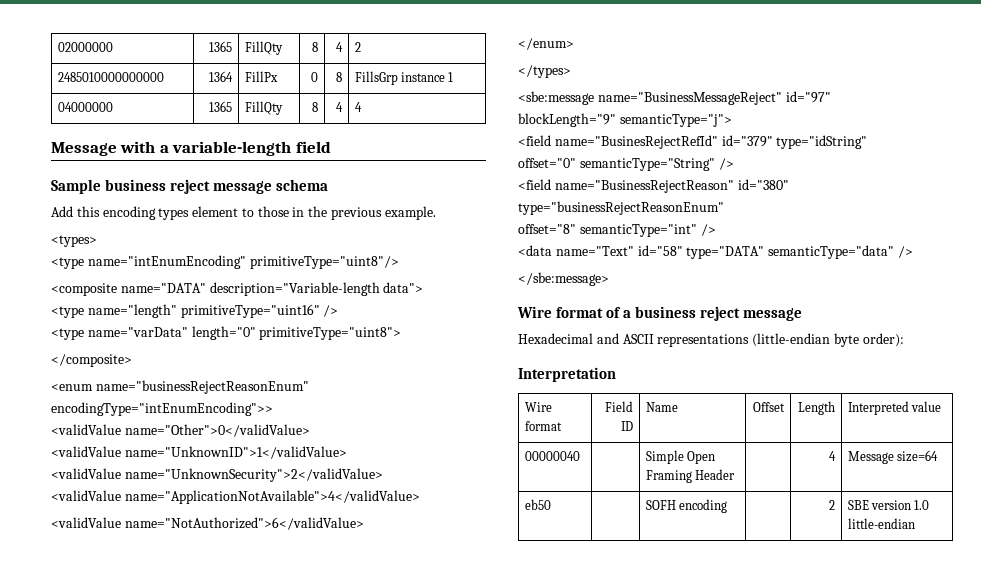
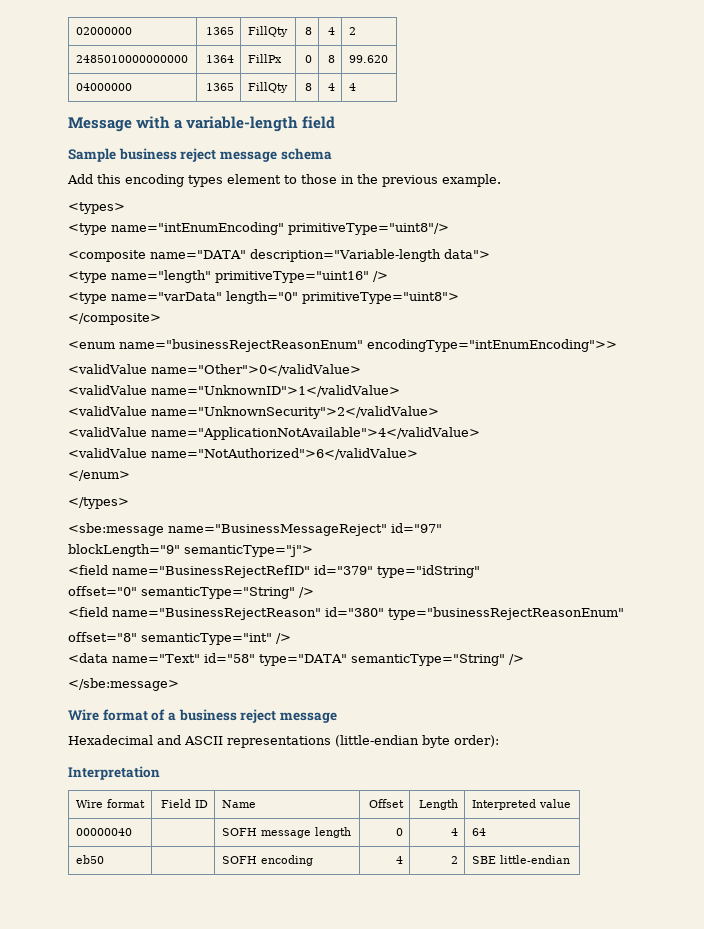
[354,71,454,85] FillsGrp instance 1 -> [348,55,388,63] 99.620
[554,135,718,149] name="BusinesRejectRefId" -> [112,565,310,578] name="BusinessRejectRefID"
[768,245,895,259] semanticType="data" -> [351,654,505,666] semanticType="String"
[645,450,715,464] [645,469,735,483] [829,451,837,461] [847,450,938,464] Simple Open Framing Header | | 4 | Message size=64 -> [221,827,351,838] [395,828,403,836] [450,828,458,836] [471,828,486,836] SOFH message length | 0 | 4 | 64
(727, 506) none -> [395,856,403,864] 4
[870,500,930,510] version 1.0 -> (496, 860) none

